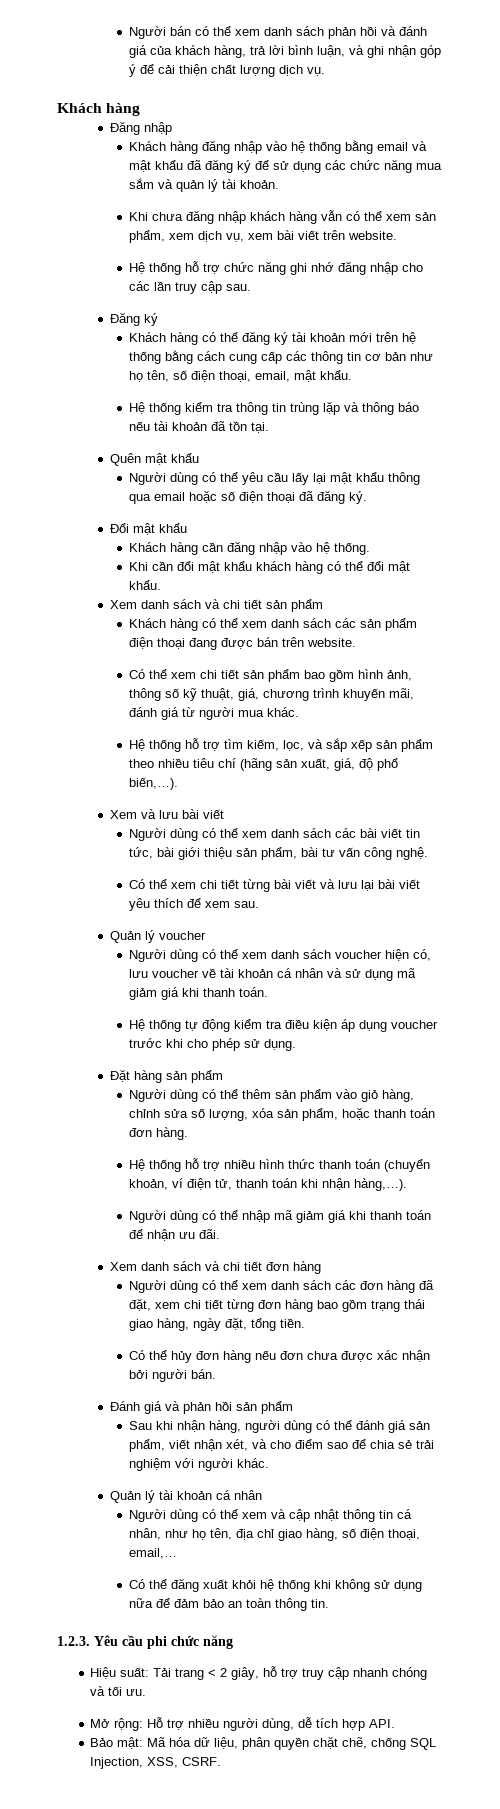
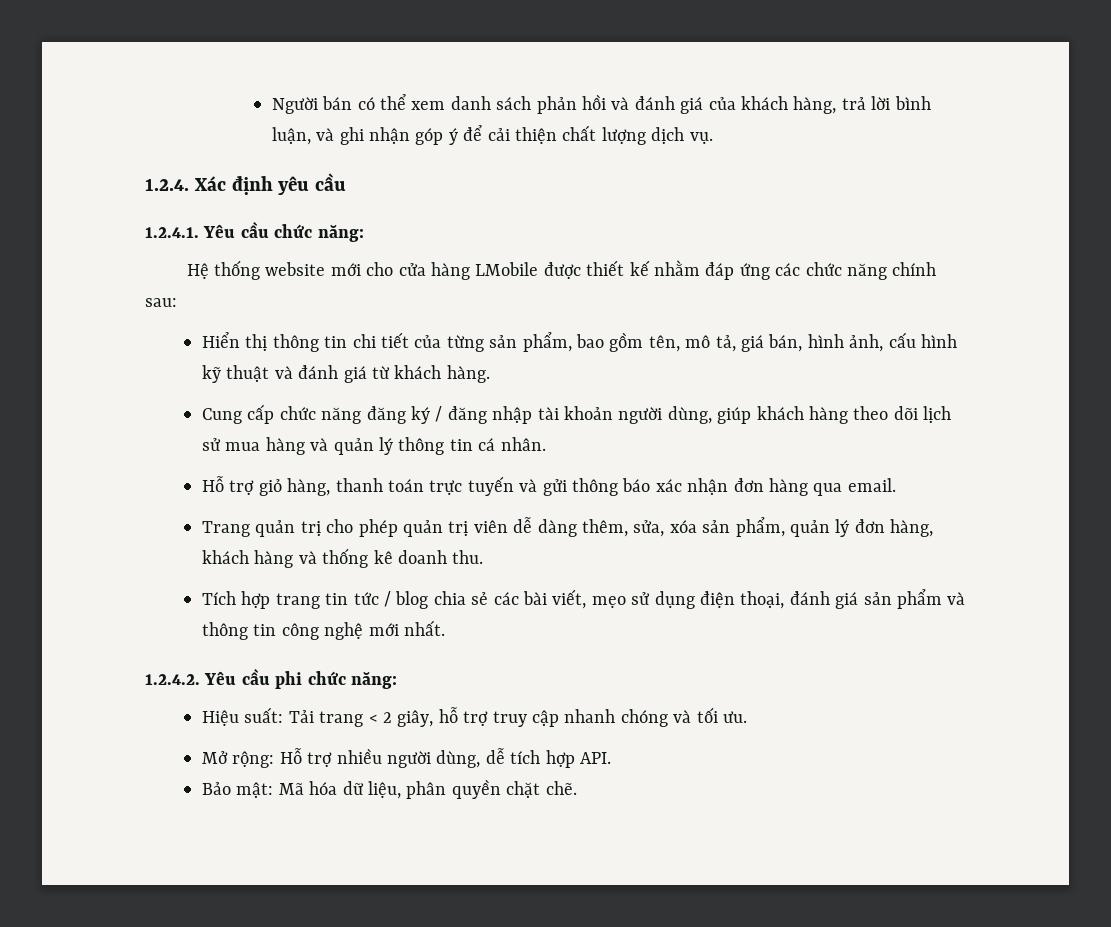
[57,103,141,116] [109,121,172,135] [128,140,427,154] [128,159,442,173] [128,178,279,192] [128,210,436,224] [128,230,397,243] [128,261,423,275] [128,281,251,294] [109,312,158,326] [128,331,416,345] [128,350,433,364] [128,370,352,382] [128,401,419,415] [128,421,269,433] [109,453,199,466] [128,472,420,485] [128,490,367,504] [109,523,187,535] [128,541,370,555] [128,561,410,574] [128,580,161,590] [109,599,323,612] [128,618,417,631] [128,637,356,650] [128,669,412,682] [128,688,414,701] [128,707,299,720] [128,738,433,752] [128,758,398,771] [128,777,178,790] [109,809,224,819] [128,828,420,841] [128,847,428,860] [128,879,420,892] [128,898,259,911] [109,930,206,943] [128,949,431,962] [128,968,416,981] [128,987,268,1000] [128,1019,438,1032] [128,1038,296,1051] [109,1069,223,1083] [128,1089,414,1102] [128,1107,435,1121] [128,1127,188,1140] [128,1158,430,1172] [128,1178,407,1191] [128,1210,431,1223] [128,1229,220,1241] [109,1261,321,1274] [128,1280,434,1293] [128,1298,425,1312] [128,1317,305,1331] [128,1350,430,1363] [128,1369,216,1382] [109,1401,293,1414] [128,1420,430,1433] [128,1439,434,1452] [128,1458,269,1471] [109,1490,262,1503] [128,1509,412,1522] [128,1528,420,1541] [128,1548,177,1559] [128,1578,422,1592] [128,1598,329,1611] [57,1636,90,1646] Khách hàng // Đăng nhập // Khách hàng đăng nhập vào hệ thống bằng email và mật khẩu đã đăng ký để sử dụng các chức năng mua sắm và quản lý tài khoản. // Khi chưa đăng nhập khách hàng vẫn có thể xem sản phẩm, xem dịch vụ, xem bài viết trên website. // Hệ thống hỗ trợ chức năng ghi nhớ đăng nhập cho các lần truy cập sau. // Đăng ký // Khách hàng có thể đăng ký tài khoản mới trên hệ thống bằng cách cung cấp các thông tin cơ bản như họ tên, số điện thoại, email, mật khẩu. // Hệ thống kiểm tra thông tin trùng lặp và thông báo nếu tài khoản đã tồn tại. // Quên mật khẩu // Người dùng có thể yêu cầu lấy lại mật khẩu thông qua email hoặc số điện thoại đã đăng ký. // Đổi mật khẩu // Khách hàng cần đăng nhập vào hệ thống. // Khi cần đổi mật khẩu khách hàng có thể đổi mật khẩu. // Xem danh sách và chi tiết sản phẩm // Khách hàng có thể xem danh sách các sản phẩm điện thoại đang được bán trên website. // Có thể xem chi tiết sản phẩm bao gồm hình ảnh, thông số kỹ thuật, giá, chương trình khuyến mãi, đánh giá từ người mua khác. // Hệ thống hỗ trợ tìm kiếm, lọc, và sắp xếp sản phẩm theo nhiều tiêu chí (hãng sản xuất, giá, độ phổ biến,…). // Xem và lưu bài viết // Người dùng có thể xem danh sách các bài viết tin tức, bài giới thiệu sản phẩm, bài tư vấn công nghệ. // Có thể xem chi tiết từng bài viết và lưu lại bài viết yêu thích để xem sau. // Quản lý voucher // Người dùng có thể xem danh sách voucher hiện có, lưu voucher về tài khoản cá nhân và sử dụng mã giảm giá khi thanh toán. // Hệ thống tự động kiểm tra điều kiện áp dụng voucher trước khi cho phép sử dụng. // Đặt hàng sản phẩm // Người dùng có thể thêm sản phẩm vào giỏ hàng, chỉnh sửa số lượng, xóa sản phẩm, hoặc thanh toán đơn hàng. // Hệ thống hỗ trợ nhiều hình thức thanh toán (chuyển khoản, ví điện tử, thanh toán khi nhận hàng,…). // Người dùng có thể nhập mã giảm giá khi thanh toán để nhận ưu đãi. // Xem danh sách và chi tiết đơn hàng // Người dùng có thể xem danh sách các đơn hàng đã đặt, xem chi tiết từng đơn hàng bao gồm trạng thái giao hàng, ngày đặt, tổng tiền. // Có thể hủy đơn hàng nếu đơn chưa được xác nhận bởi người bán. // Đánh giá và phản hồi sản phẩm // Sau khi nhận hàng, người dùng có thể đánh giá sản phẩm, viết nhận xét, và cho điểm sao để chia sẻ trải nghiệm với người khác. // Quản lý tài khoản cá nhân // Người dùng có thể xem và cập nhật thông tin cá nhân, như họ tên, địa chỉ giao hàng, số điện thoại, email,… // Có thể đăng xuất khỏi hệ thống khi không sử dụng nữa để đảm bảo an toàn thông tin. // 1.2.3. -> [145,173,347,195] [145,222,364,242] [186,260,937,280] [145,298,177,307] [201,332,957,352] [201,365,490,383] [201,404,952,424] [201,437,546,455] [201,476,896,496] [201,517,934,537] [201,548,484,568] [201,589,966,609] [201,620,445,640] [145,674,200,685] 1.2.4. Xác định yêu cầu // 1.2.4.1. Yêu cầu chức năng: // Hệ thống website mới cho cửa hàng LMobile được thiết kế nhằm đáp ứng các chức năng chính sau: // Hiển thị thông tin chi tiết của từng sản phẩm, bao gồm tên, mô tả, giá bán, hình ảnh, cấu hình kỹ thuật và đánh giá từ khách hàng. // Cung cấp chức năng đăng ký / đăng nhập tài khoản người dùng, giúp khách hàng theo dõi lịch sử mua hàng và quản lý thông tin cá nhân. // Hỗ trợ giỏ hàng, thanh toán trực tuyến và gửi thông báo xác nhận đơn hàng qua email. // Trang quản trị cho phép quản trị viên dễ dàng thêm, sửa, xóa sản phẩm, quản lý đơn hàng, khách hàng và thống kê doanh thu. // Tích hợp trang tin tức / blog chia sẻ các bài viết, mẹo sử dụng điện thoại, đánh giá sản phẩm và thông tin công nghệ mới nhất. // 1.2.4.2.
[203,1635,233,1649] năng -> [351,671,397,689] năng:
[342,1737,437,1750] [90,1757,222,1769] chẽ, chống SQL Injection, XSS, CSRF. -> [545,781,577,795] chẽ.

